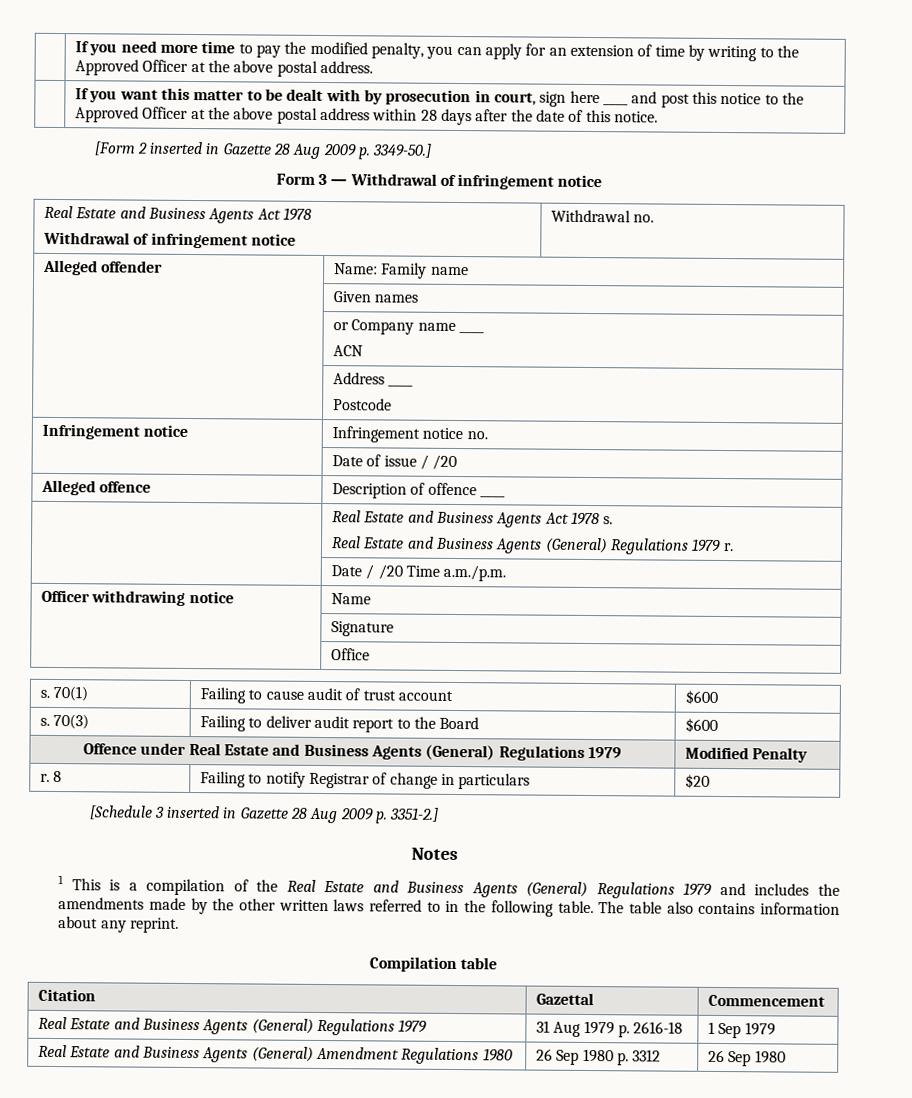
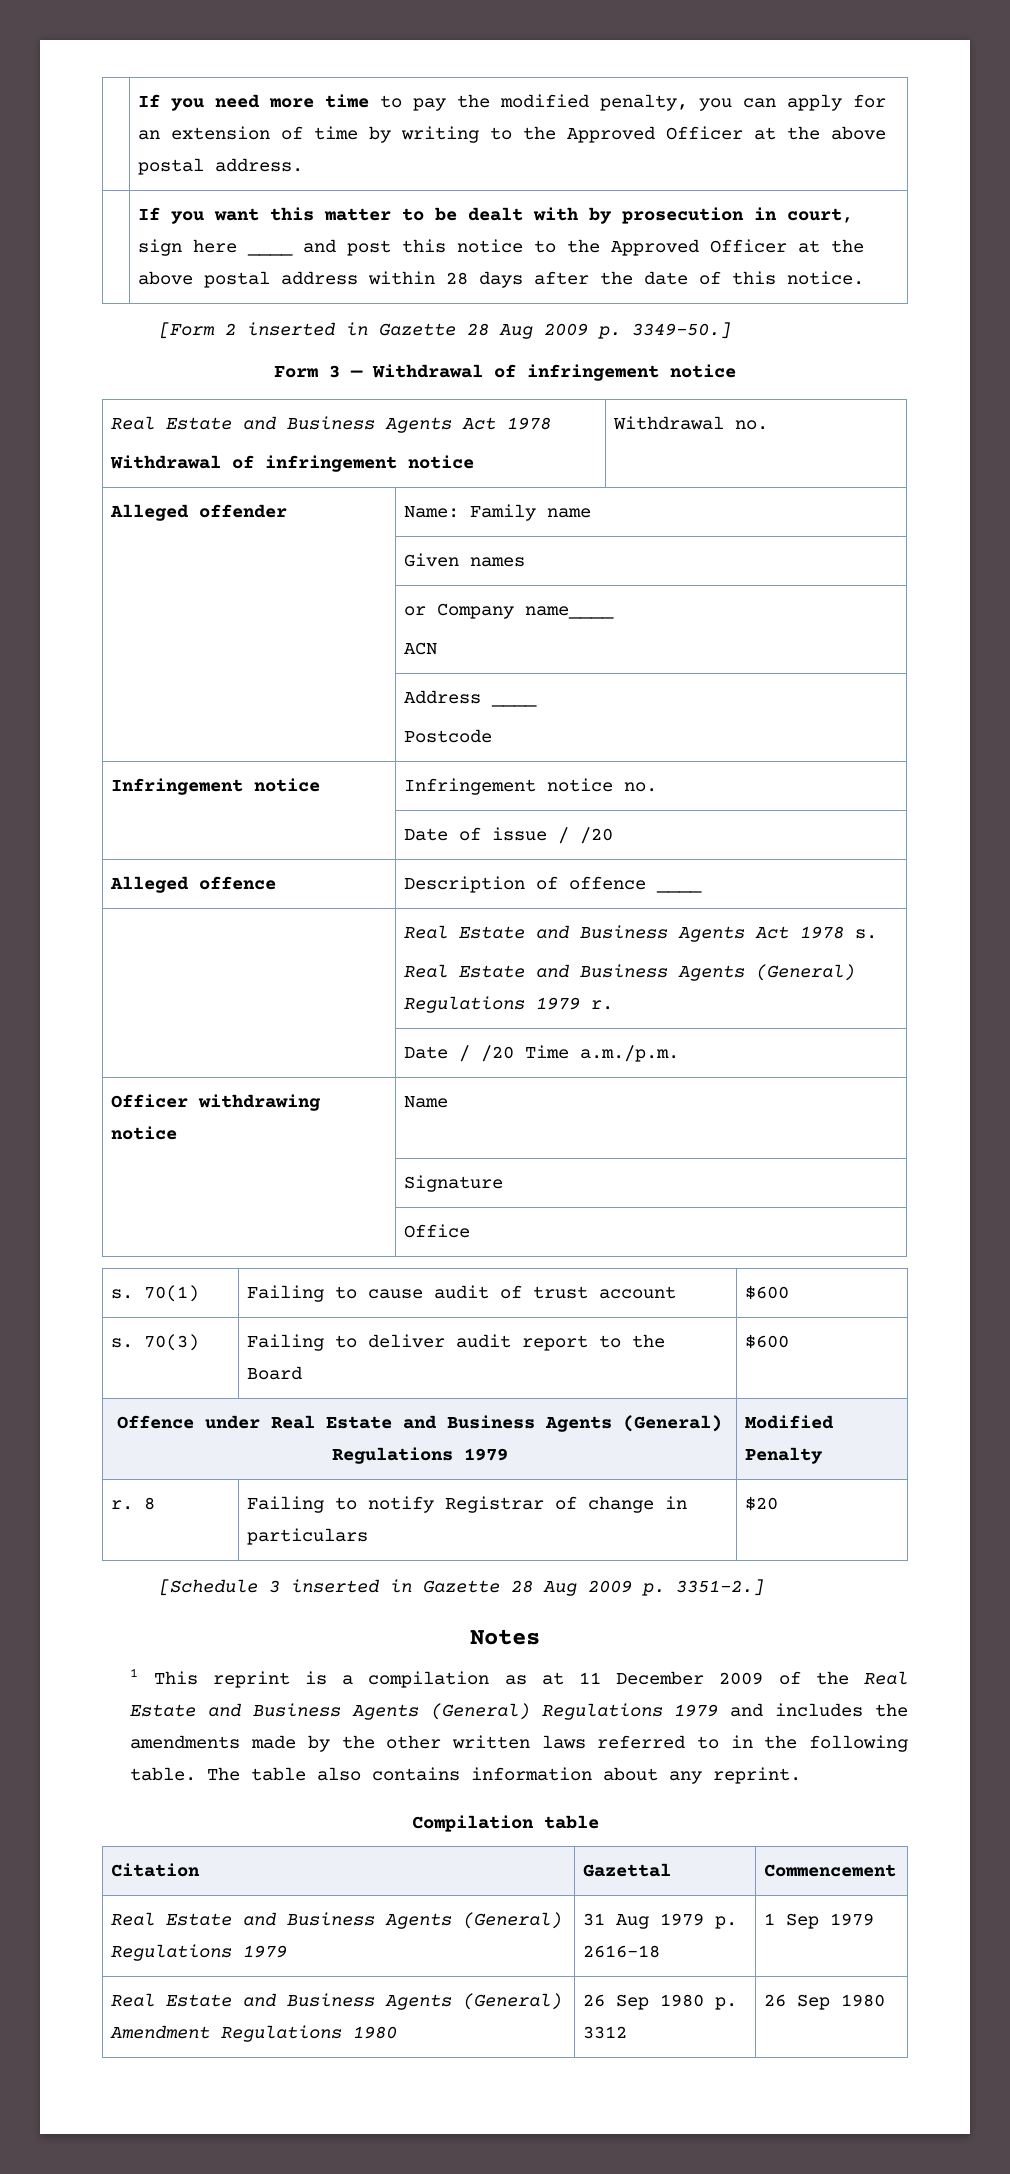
[417,322,456,331] [459,331,485,334] name ____ -> [525,606,615,619] name____
(101, 884) none -> [212,1671,290,1688] reprint
(226, 887) none -> [504,1671,764,1685] as at 11 December 2009

